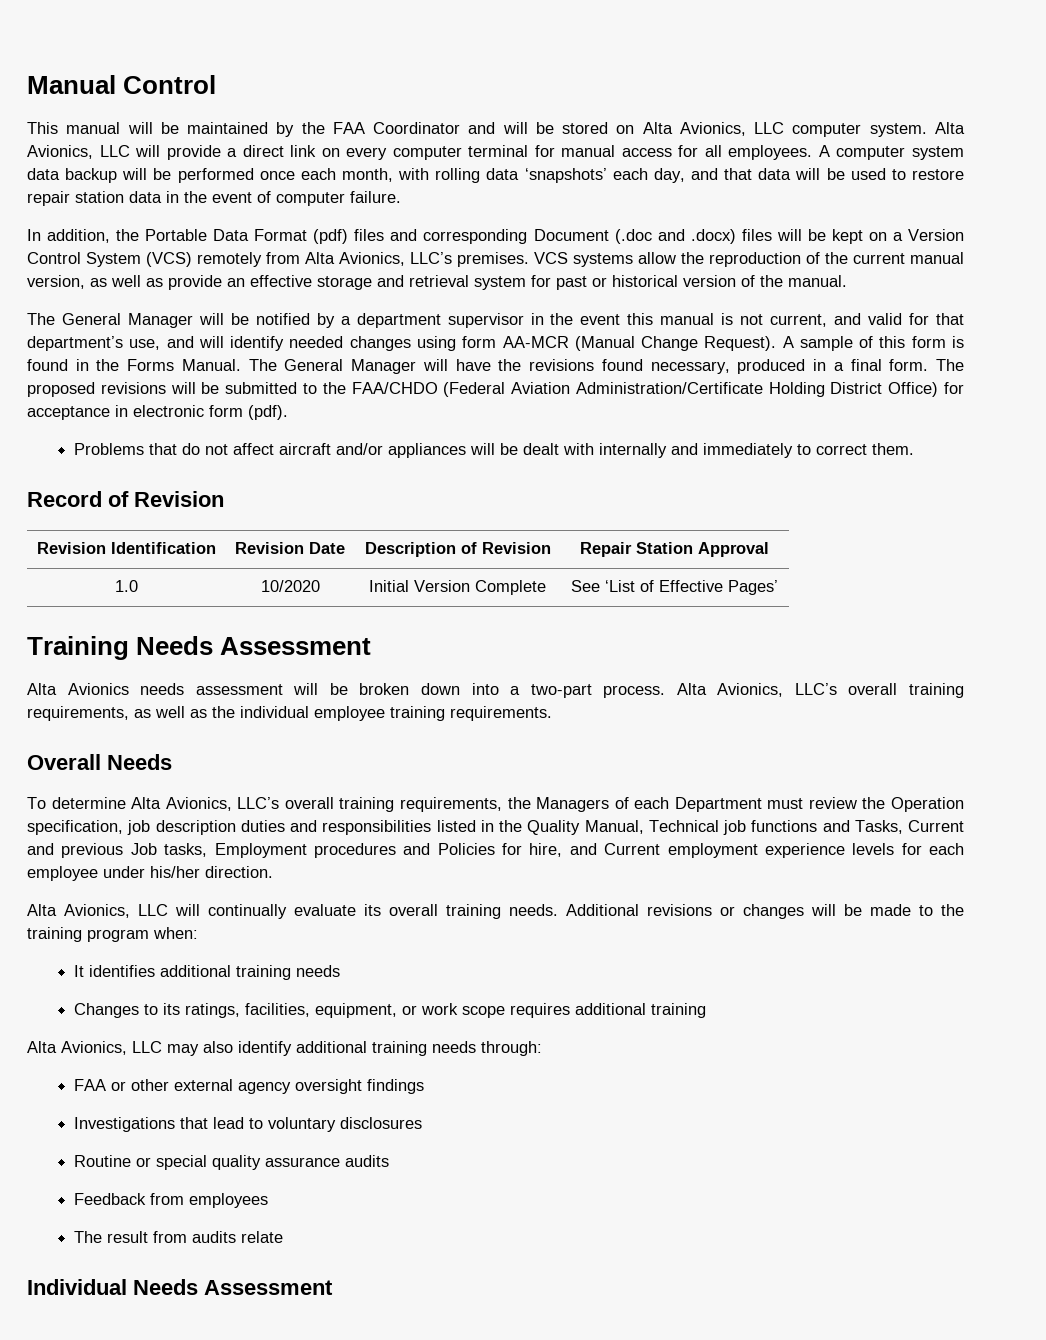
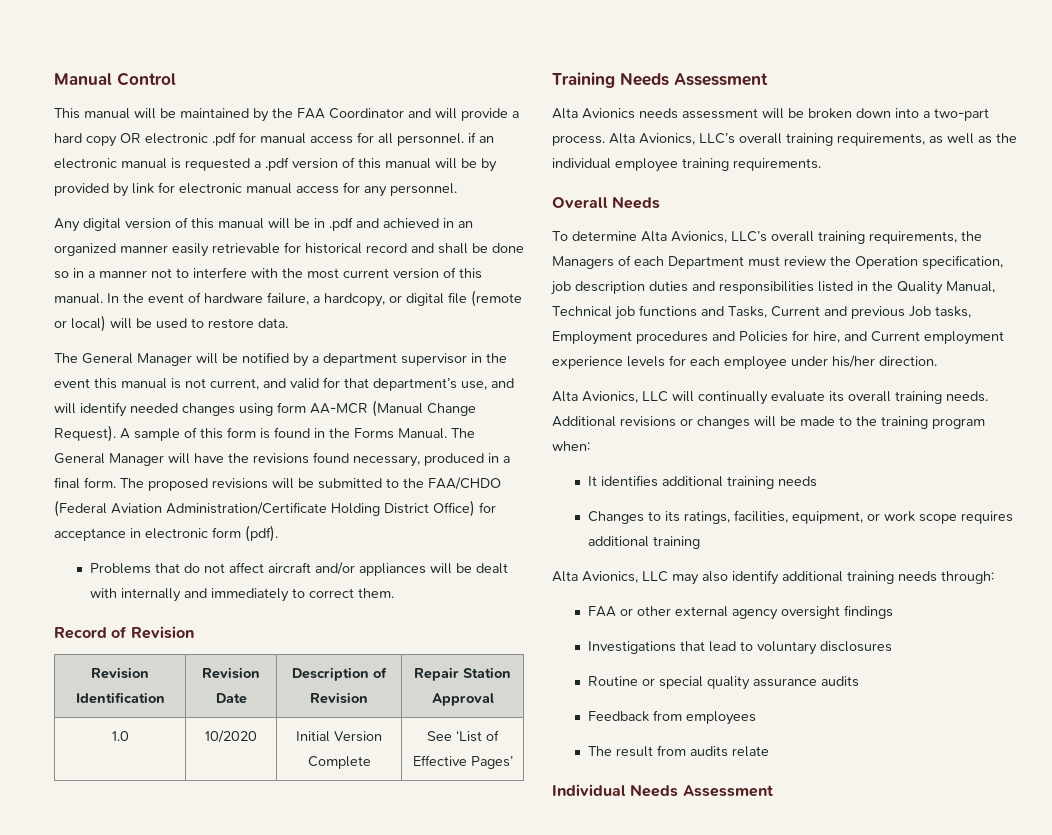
[535,122,966,137] [27,145,529,160] be stored on Alta Avionics, LLC computer system. Alta Avionics, LLC will provide a direct link on every computer terminal -> [461,108,519,121] [54,132,236,147] provide a hard copy OR electronic .pdf
[728,145,964,160] [27,168,792,183] employees. A computer system data backup will be performed once each month, with rolling data ‘snapshots’ each day, and that data -> [397,132,494,146] [54,157,497,172] [54,182,457,197] [54,217,473,232] [54,242,524,257] [54,267,482,279] [54,290,522,307] [54,315,106,332] personnel. if an electronic manual is requested a .pdf version of this manual will be by provided by link for electronic manual access for any personnel. // Any digital version of this manual will be in .pdf and achieved in an organized manner easily retrievable for historical record and shall be done so in a manner not to interfere with the most current version of this manual. In the event of hardware failure, a hardcopy, or digital file (remote or local)
[27,191,401,206] [27,229,964,244] [27,252,964,267] [27,275,847,290] repair station data in the event of computer failure. // In addition, the Portable Data Format (pdf) files and corresponding Document (.doc and .docx) files will be kept on a Version Control System (VCS) remotely from Alta Avionics, LLC’s premises. VCS systems allow the reproduction of the current manual version, as well as provide an effective storage and retrieval system for past or historical version of the manual. -> [258,318,288,328] data.

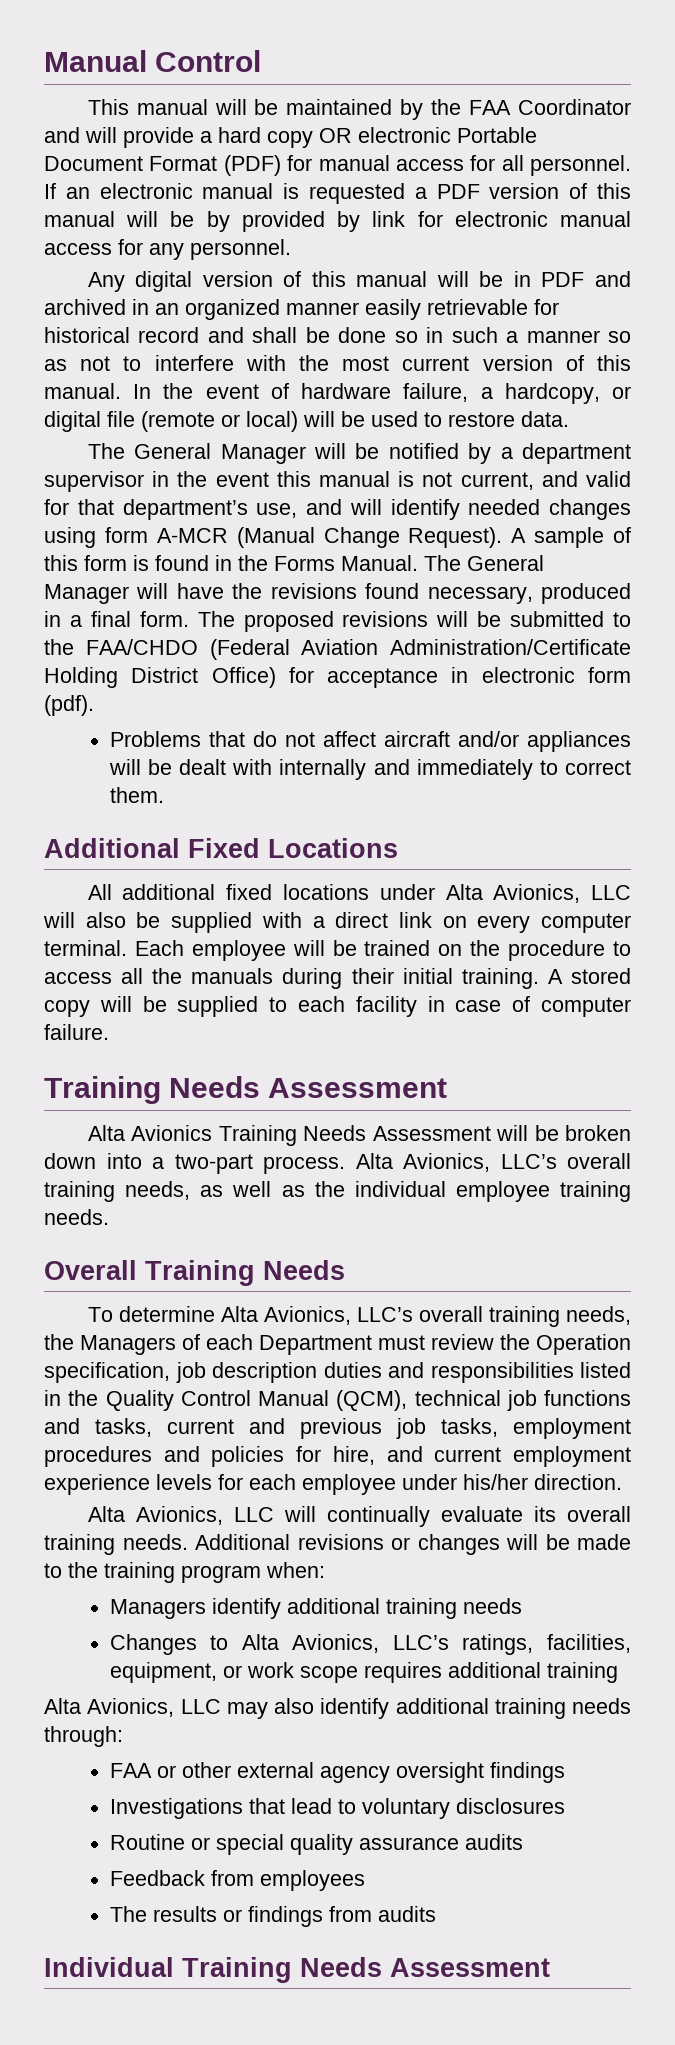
[212,132,236,146] .pdf -> [457,127,537,143] [44,155,281,176] Portable Document Format (PDF)
[468,132,476,143] if -> [44,183,56,199] If
[265,157,289,171] .pdf -> [436,184,480,199] PDF
[329,217,439,231] .pdf and achieved -> [541,271,632,287] [44,299,126,315] PDF and archived
(84, 273) none -> [451,327,498,343] such
(147, 274) none -> [608,331,631,343] [44,359,67,371] so as
[310,403,368,414] AA-MCR -> [156,528,228,543] A-MCR
[54,626,194,639] [91,667,149,679] [75,692,165,704] [202,667,260,679] [215,693,247,704] [292,667,387,681] [310,692,368,704] [414,667,511,681] [431,693,494,706] [111,731,129,741] [205,730,257,743] [296,731,382,742] [307,756,371,769] [427,730,499,742] [412,755,513,769] Record of Revision // Revision Identification | Revision Date | Description of Revision | Repair Station Approval // 1.0 | 10/2020 | Initial Version Complete | See ‘List of Effective Pages’ -> [44,838,398,858] [87,884,631,903] [43,912,631,933] [44,940,632,961] [44,968,631,989] [44,996,631,1017] [44,1024,109,1040] Additional Fixed Locations // All additional fixed locations under Alta Avionics, LLC will also be supplied with a direct link on every computer terminal. Each employee will be trained on the procedure to access all the manuals during their initial training. A stored copy will be supplied to each facility in case of computer failure.
[639,108,758,119] needs assessment -> [218,1125,491,1146] Training Needs Assessment
[837,133,925,146] requirements, -> [125,1181,191,1200] needs,
[733,158,821,171] requirements. -> [44,1209,109,1225] needs.
(608, 203) none -> [145,1260,255,1286] Training
[869,231,957,244] requirements, -> [566,1306,631,1325] needs,
[946,281,995,293] [552,305,971,320] [552,331,632,345] Manual, Technical job functions and Tasks, Current and previous Job tasks, Employment -> [180,1390,631,1411] [44,1418,631,1439] Control Manual (QCM), technical job functions and tasks, current and previous job tasks, employment
[739,331,788,342] Policies -> [211,1446,285,1467] policies
[871,331,920,342] Current -> [434,1447,502,1462] current
[588,475,659,487] It identifies -> [109,1598,281,1619] Managers identify
[665,511,681,522] its -> [241,1634,449,1653] Alta Avionics, LLC’s
[616,746,654,757] result -> [152,1906,323,1927] results or findings
[732,746,770,757] relate -> (436, 1914) none
(626, 790) none -> [182,1957,292,1983] Training

